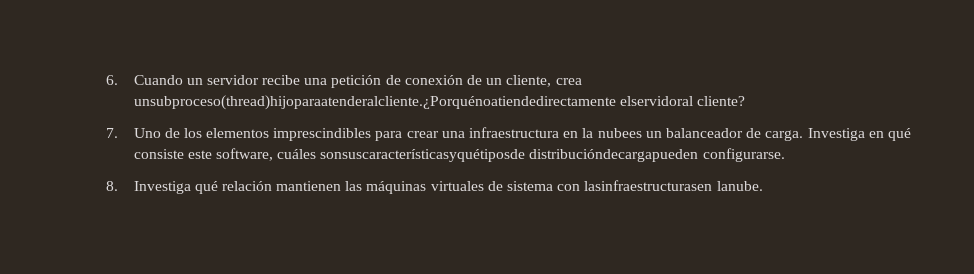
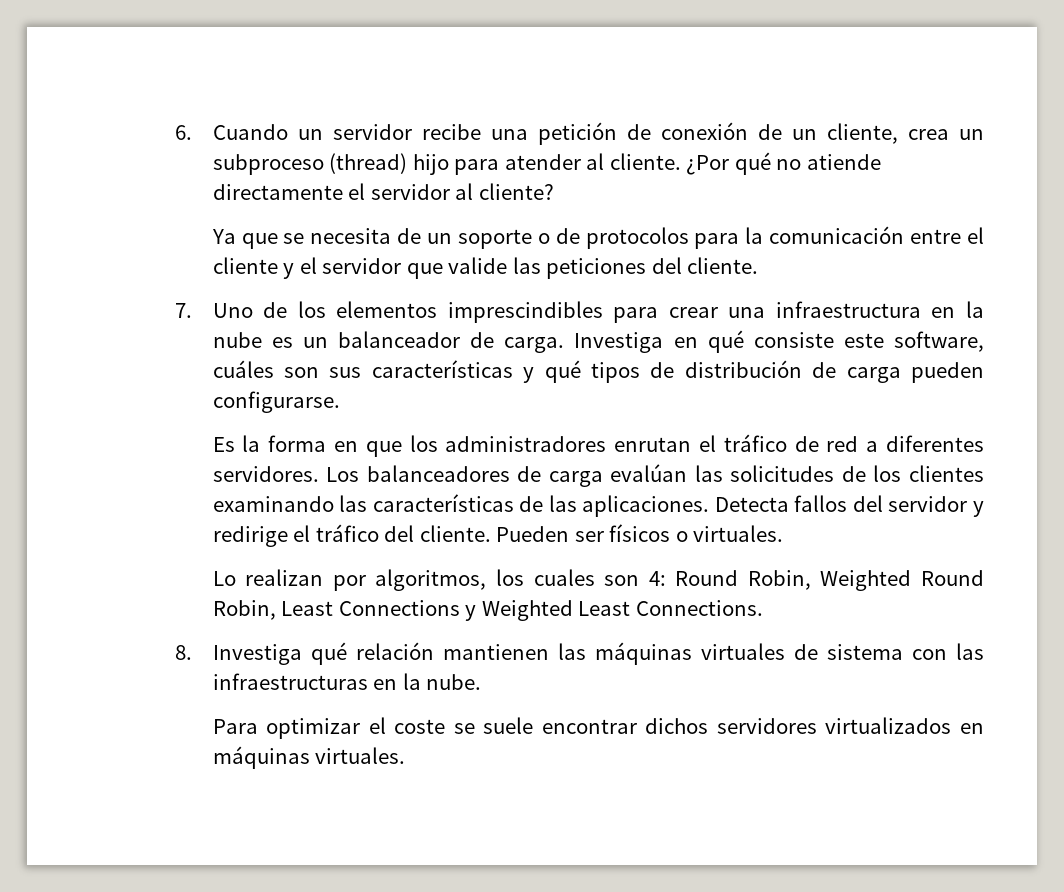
[133,95,745,110] unsubproceso(thread)hijoparaatenderalcliente.¿Porquénoatiendedirectamente elservidoral cliente? -> [958,129,984,140] [212,152,881,175] [212,183,554,200] [211,226,985,249] [212,257,759,279] un subproceso (thread) hijo para atender al cliente. ¿Por qué no atiende directamente el servidor al cliente? // Ya que se necesita de un soporte o de protocolos para la comunicación entre el cliente y el servidor que valide las peticiones del cliente.
[597,128,642,138] nubees -> [212,332,293,348] nube es
[320,148,785,162] sonsuscaracterísticasyquétiposde distribucióndecargapueden configurarse. -> [284,360,984,383] [212,391,340,413] [212,434,984,457] [212,464,985,487] [212,494,985,517] [212,524,784,547] [212,569,985,591] [212,600,763,621] son sus características y qué tipos de distribución de carga pueden configurarse. // Es la forma en que los administradores enrutan el tráfico de red a diferentes servidores. Los balanceadores de carga evalúan las solicitudes de los clientes examinando las características de las aplicaciones. Detecta fallos del servidor y redirige el tráfico del cliente. Pueden ser físicos o virtuales. // Lo realizan por algoritmos, los cuales son 4: Round Robin, Weighted Round Robin, Least Connections y Weighted Least Connections.
[584,180,763,191] lasinfraestructurasen lanube. -> [956,643,985,660] [212,673,482,690] [212,717,985,739] [212,746,406,769] las infraestructuras en la nube. // Para optimizar el coste se suele encontrar dichos servidores virtualizados en máquinas virtuales.

